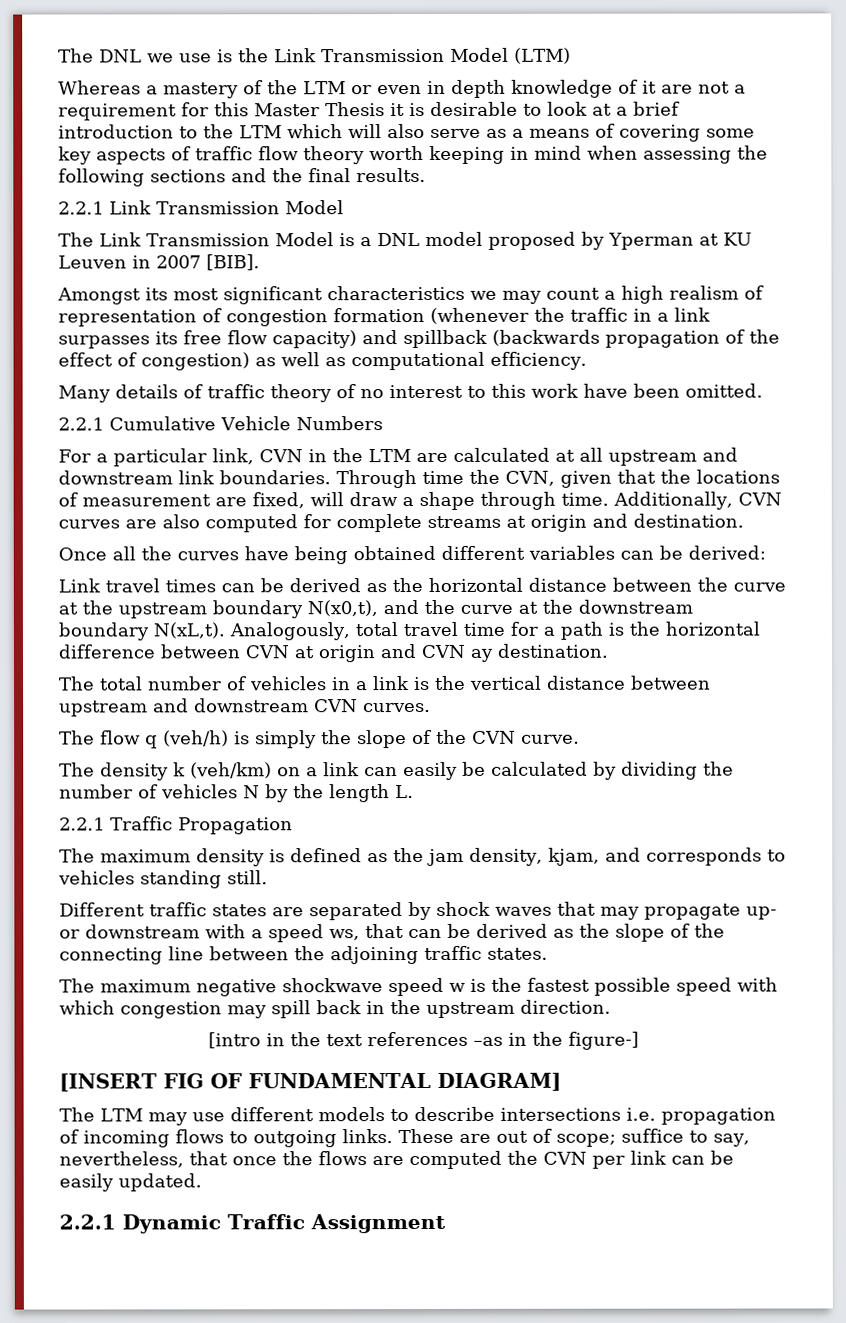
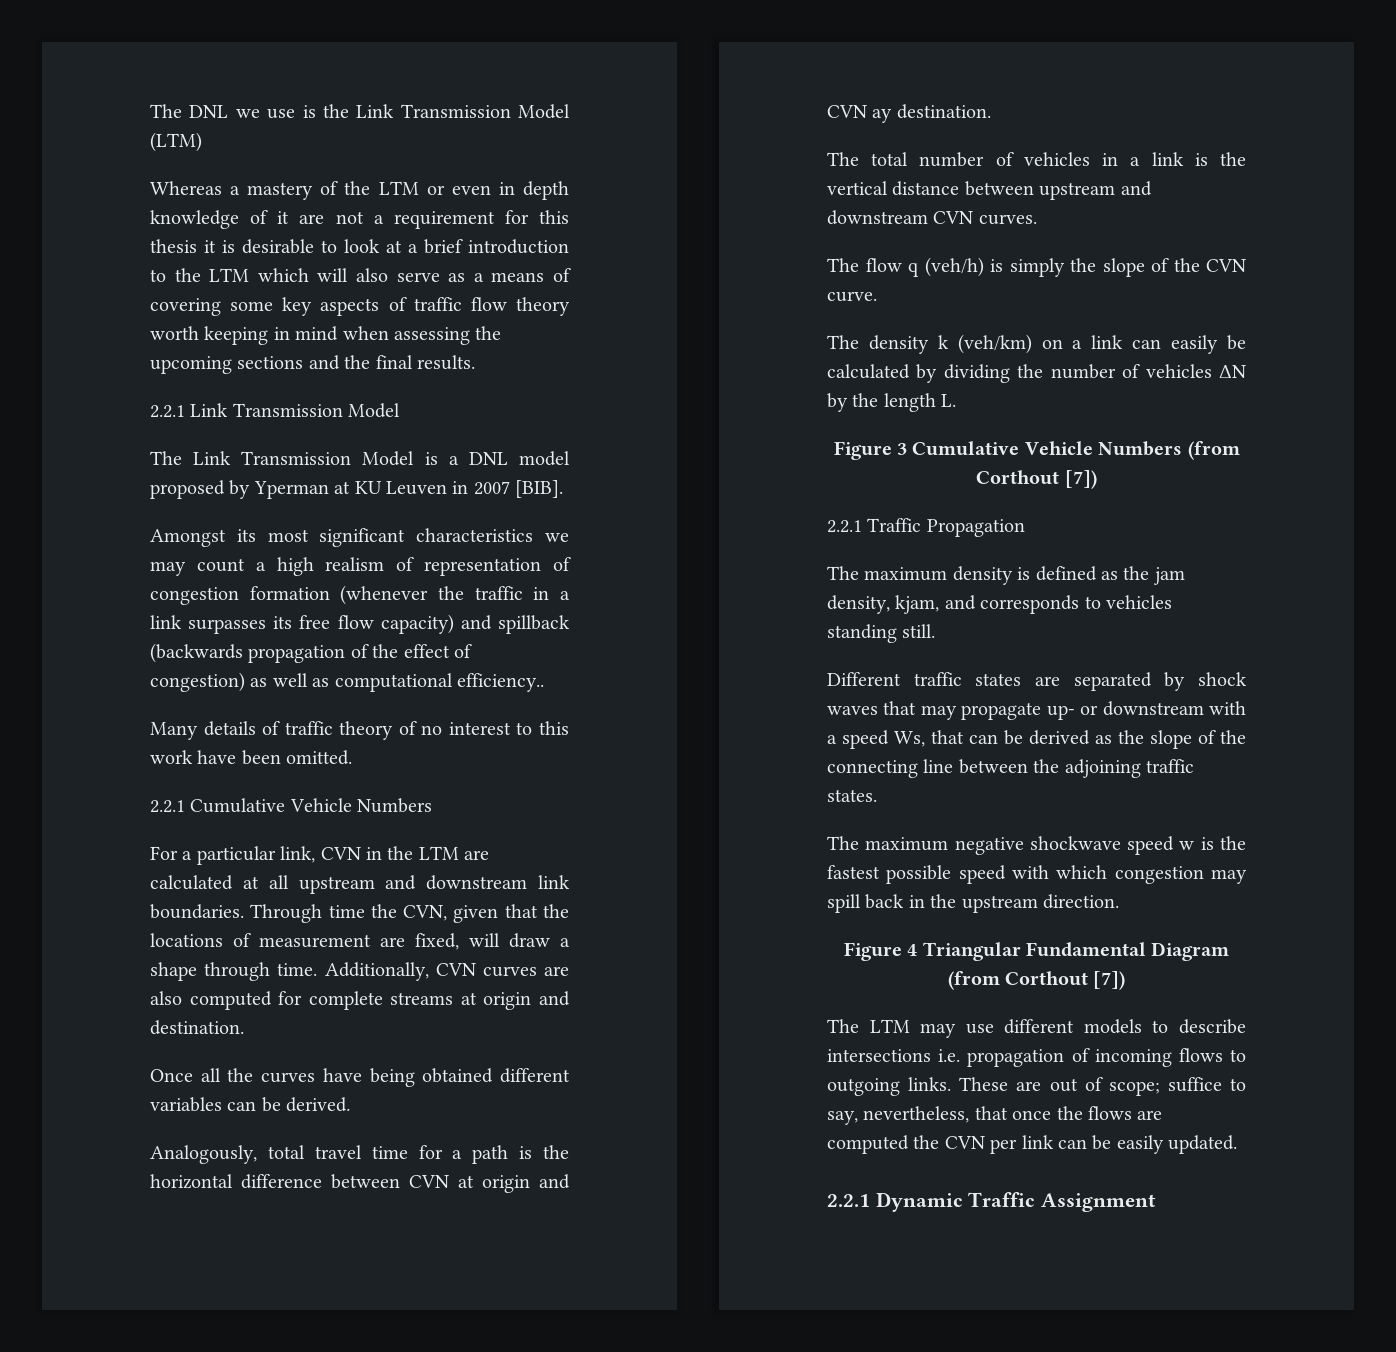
[254,102,385,117] Master Thesis -> [150,239,197,253] thesis
[58,168,145,187] following -> [150,356,232,374] upcoming
[490,351,587,370] efficiency. -> [457,673,544,692] efficiency..
[688,545,766,560] [58,577,786,593] [58,599,693,619] [58,622,225,641] derived: // Link travel times can be derived as the horizontal distance between the curve at the upstream boundary N(x0,t), and the curve at the downstream boundary N(xL,t). -> [286,1097,351,1112] derived. //
[243,785,260,799] N -> [1219,365,1246,378] ΔN
(414, 792) none -> [833,441,1240,460] [976,470,1097,489] // Figure 3 Cumulative Vehicle Numbers (from Corthout [7])
[329,929,360,941] ws, -> [894,731,925,747] Ws,
[208,1031,639,1050] [59,1072,561,1092] [intro in the text references –as in the figure-] // [INSERT FIG OF FUNDAMENTAL DIAGRAM] -> [843,942,1230,961] [947,971,1126,990] Figure 4 Triangular Fundamental Diagram (from Corthout [7])

